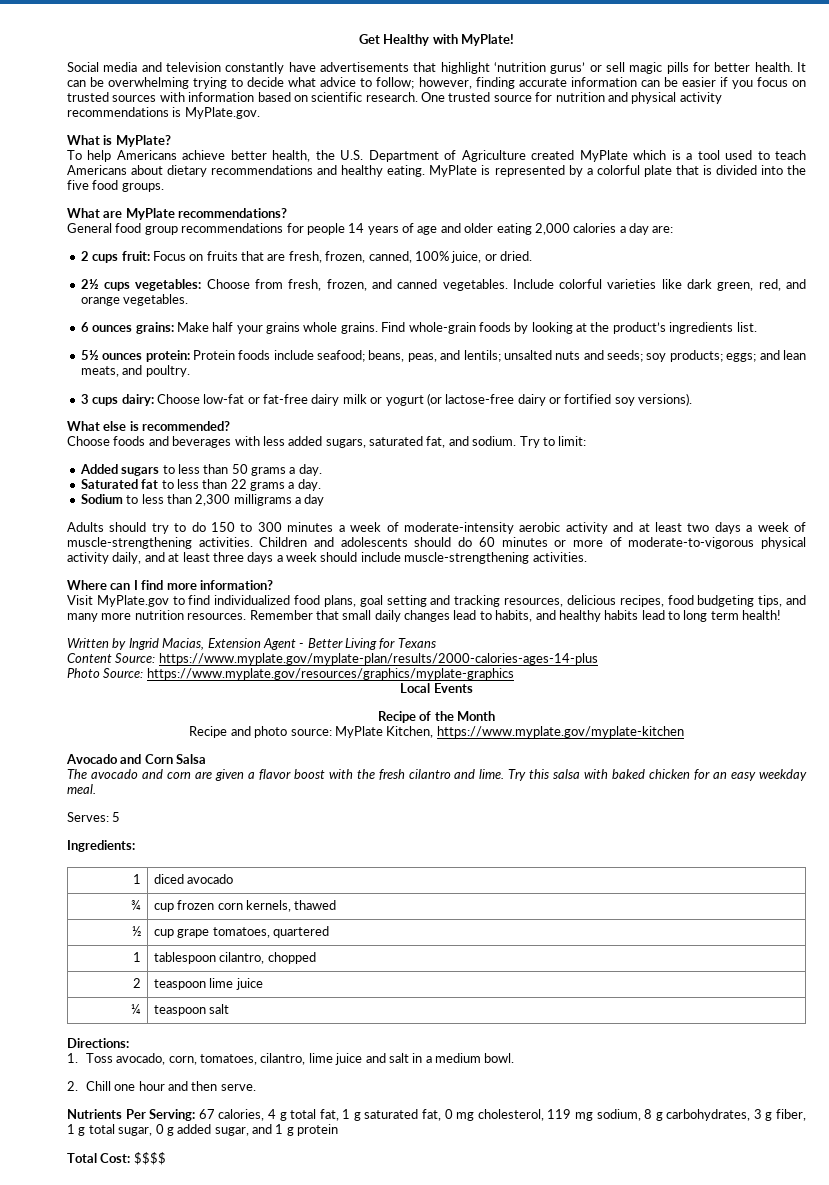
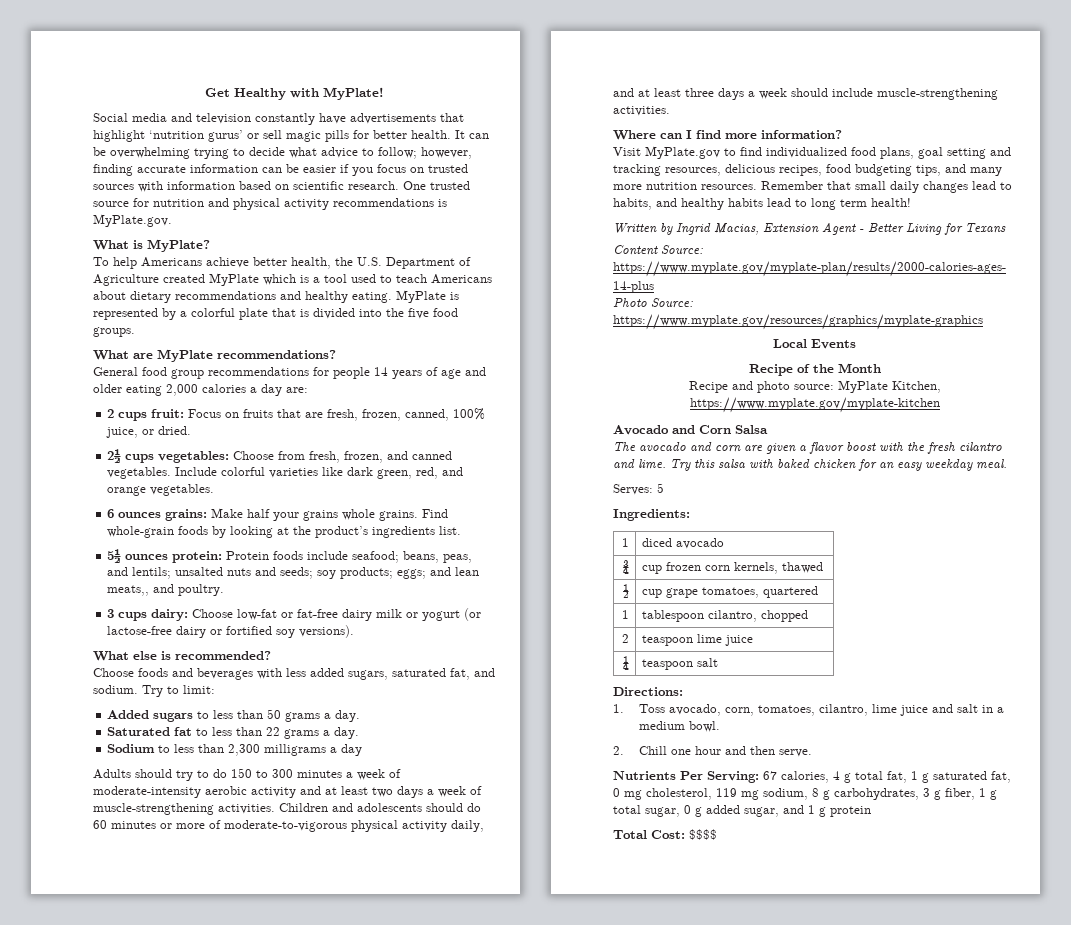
[80,366,119,377] meats, -> [107,585,150,596] meats,,

